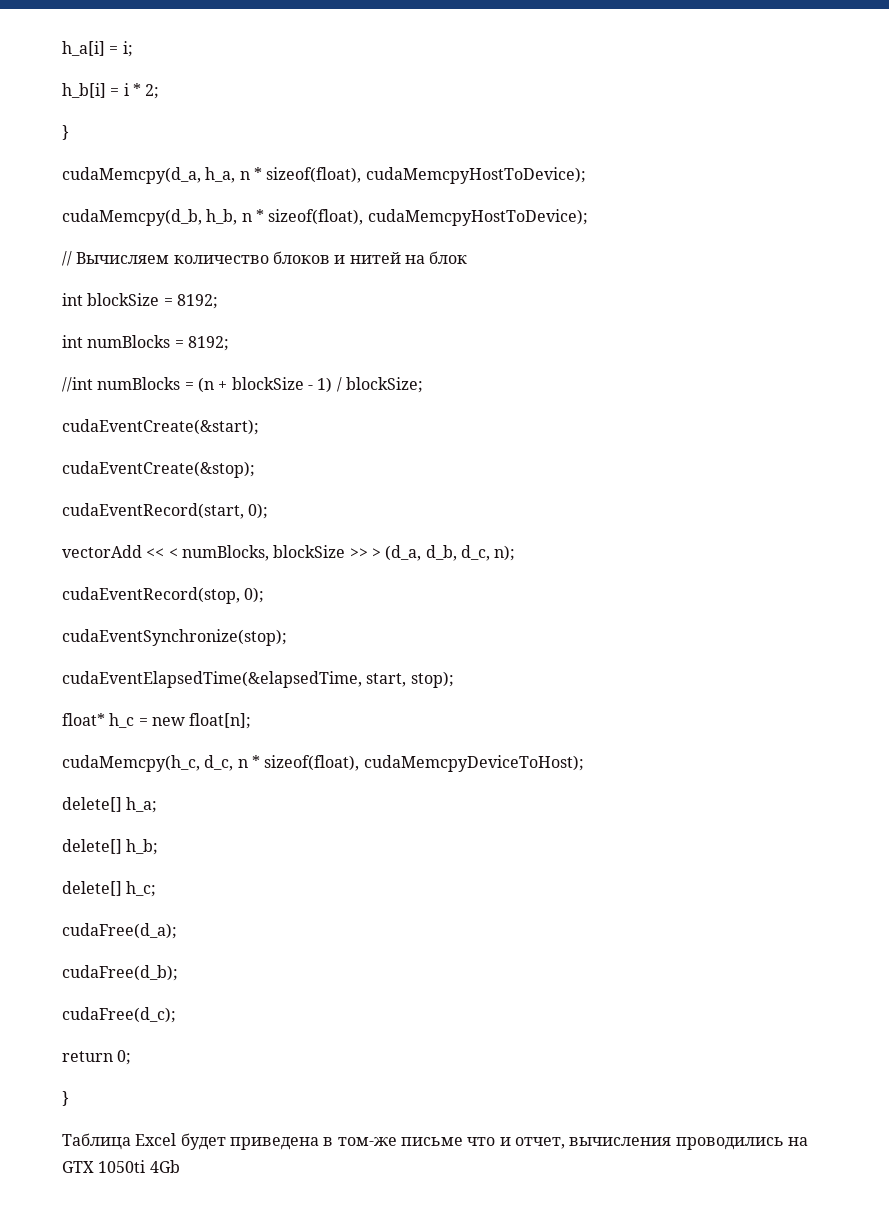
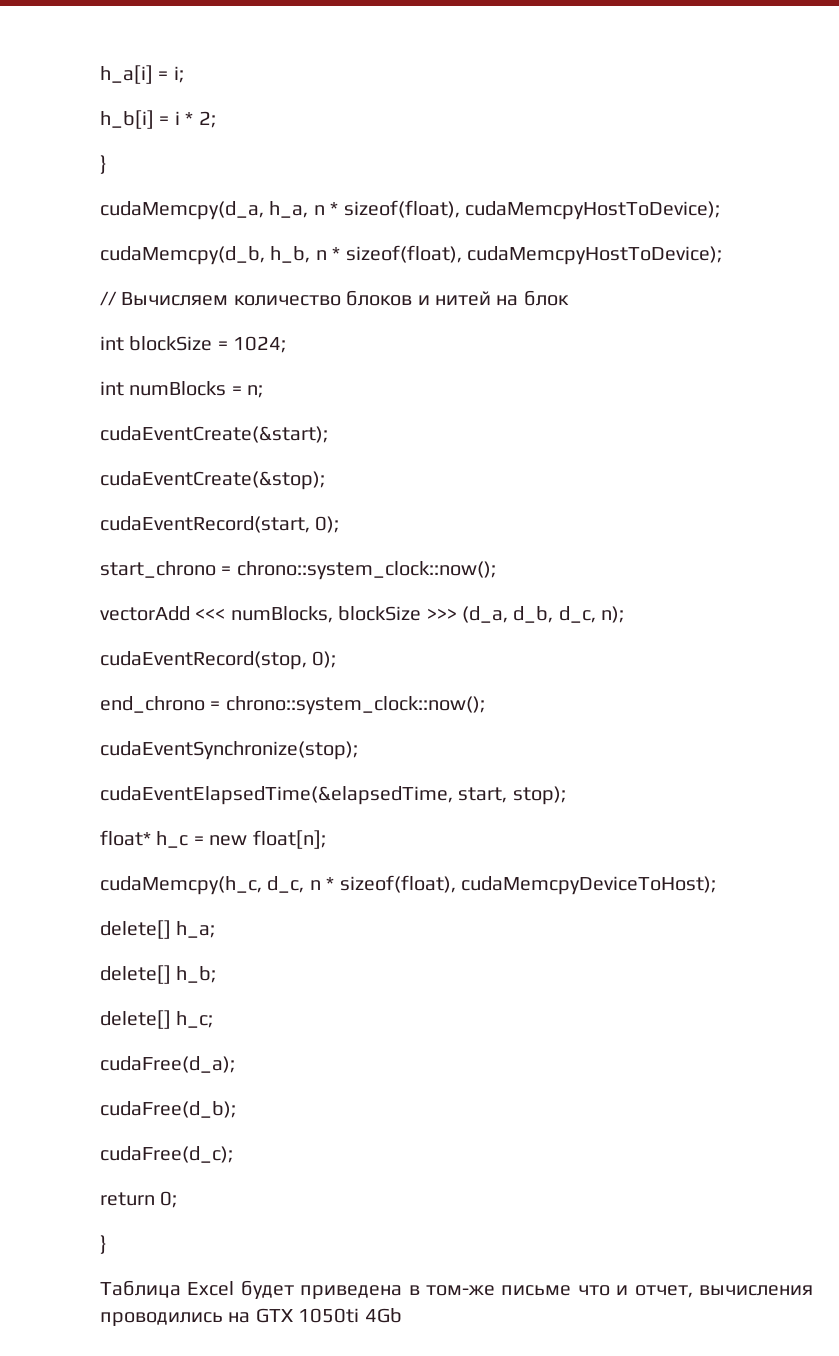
[176,294,218,309] 8192; -> [233,336,287,353] 1024;
[187,336,229,351] [62,377,423,393] [62,419,259,435] [62,461,255,478] [62,503,269,519] [62,545,381,561] 8192; // //int numBlocks = (n + blockSize - 1) / blockSize; // cudaEventCreate(&start); // cudaEventCreate(&stop); // cudaEventRecord(start, 0); // vectorAdd << < numBlocks, blockSize >> > -> [247,385,264,398] [100,426,328,443] [100,471,325,490] [100,516,340,533] [100,561,496,580] [100,606,457,623] n; // cudaEventCreate(&start); // cudaEventCreate(&stop); // cudaEventRecord(start, 0); // start_chrono = chrono::system_clock::now(); // vectorAdd <<< numBlocks, blockSize >>>
(265, 595) none -> [100,696,485,715] // end_chrono = chrono::system_clock::now();

